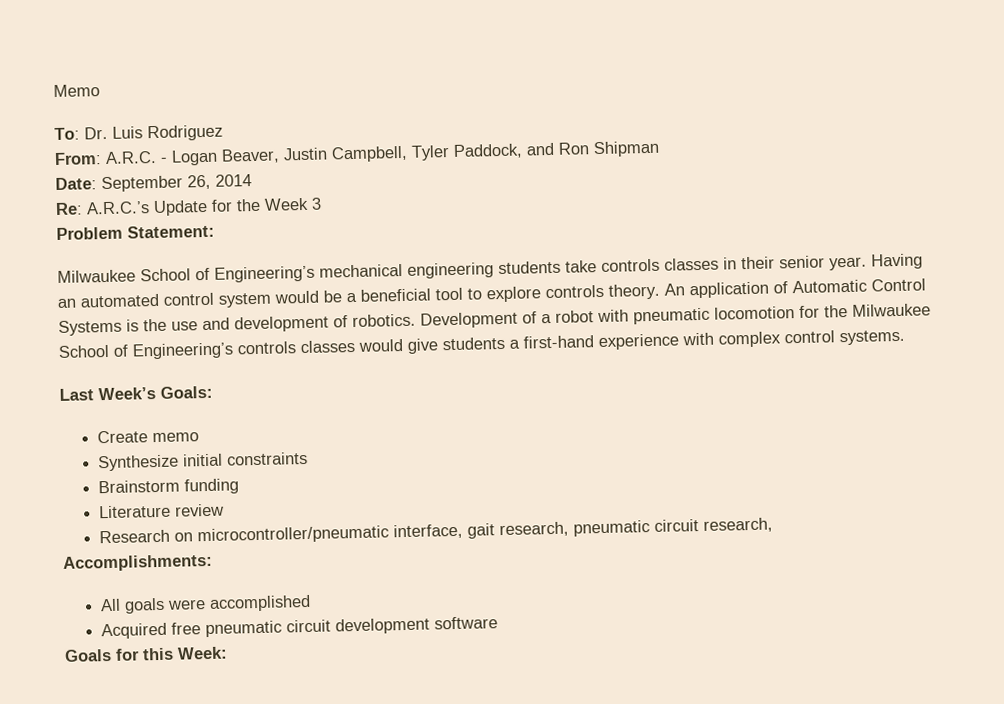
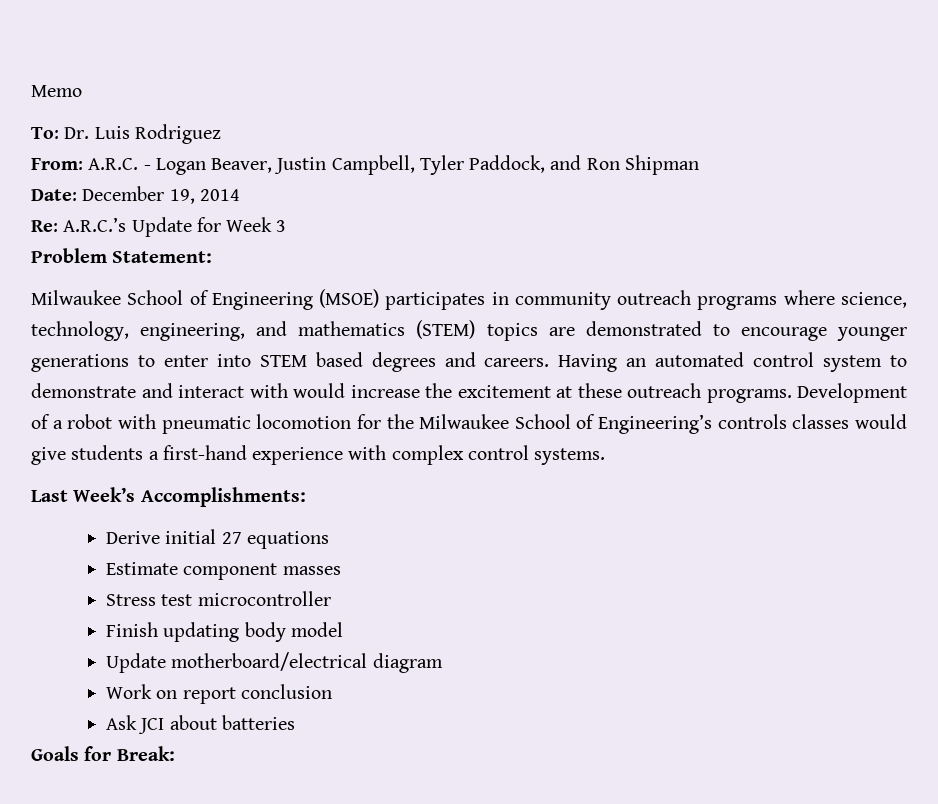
[101,174,211,193] September 26, -> [82,186,195,204] December 19,
[236,198,261,212] the -> (221, 224) none
[214,255,867,283] Engineering’s mechanical engineering students take controls classes in their senior year. -> [211,289,907,310] [31,320,908,341] [31,352,550,372] Engineering (MSOE) participates in community outreach programs where science, technology, engineering, and mathematics (STEM) topics are demonstrated to encourage younger generations to enter into STEM based degrees and careers.
[274,278,926,304] [58,313,416,336] would be a beneficial tool to explore controls theory. An application of Automatic Control Systems is the use and development of robotics. -> [890,355,908,367] [31,383,792,403] to demonstrate and interact with would increase the excitement at these outreach programs.
[160,385,213,399] [96,430,199,444] [97,451,308,472] [97,478,239,495] [98,503,224,519] [98,517,773,545] [63,553,213,572] [99,594,311,614] [100,616,498,640] Goals: // Create memo // Synthesize initial constraints // Brainstorm funding // Literature review // Research on microcontroller/pneumatic interface, gait research, pneumatic circuit research, // Accomplishments: // All goals were accomplished // Acquired free pneumatic circuit development software -> [140,487,306,507] [105,529,329,549] [105,562,341,580] [105,591,331,606] [105,622,343,642] [105,652,443,673] [105,684,332,704] [105,715,295,734] Accomplishments: // Derive initial 27 equations // Estimate component masses // Stress test microcontroller // Finish updating body model // Update motherboard/electrical diagram // Work on report conclusion // Ask JCI about batteries
[142,646,228,661] this Week: -> [116,746,175,761] Break:

